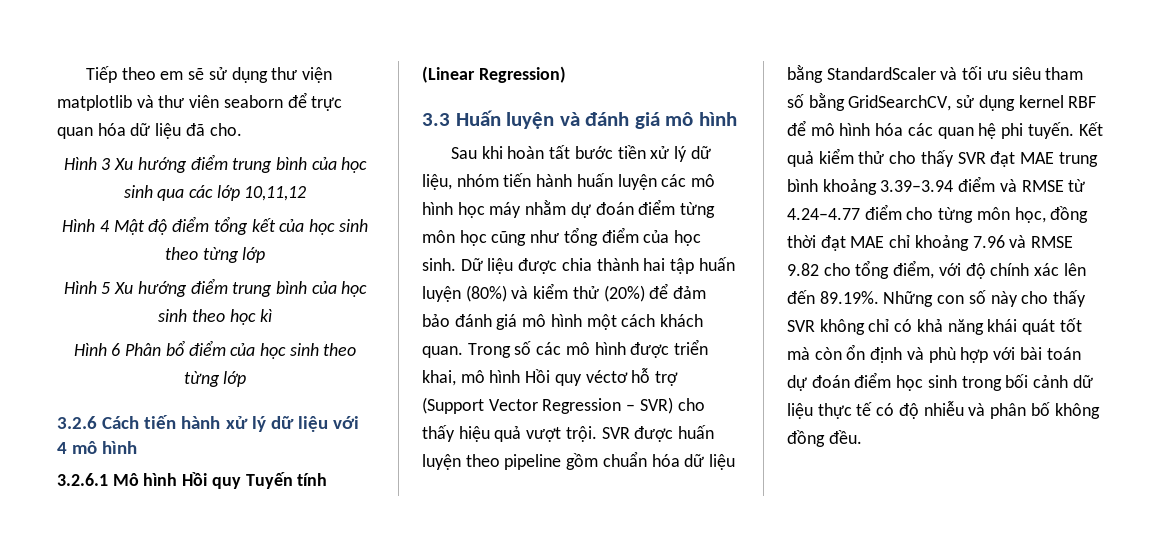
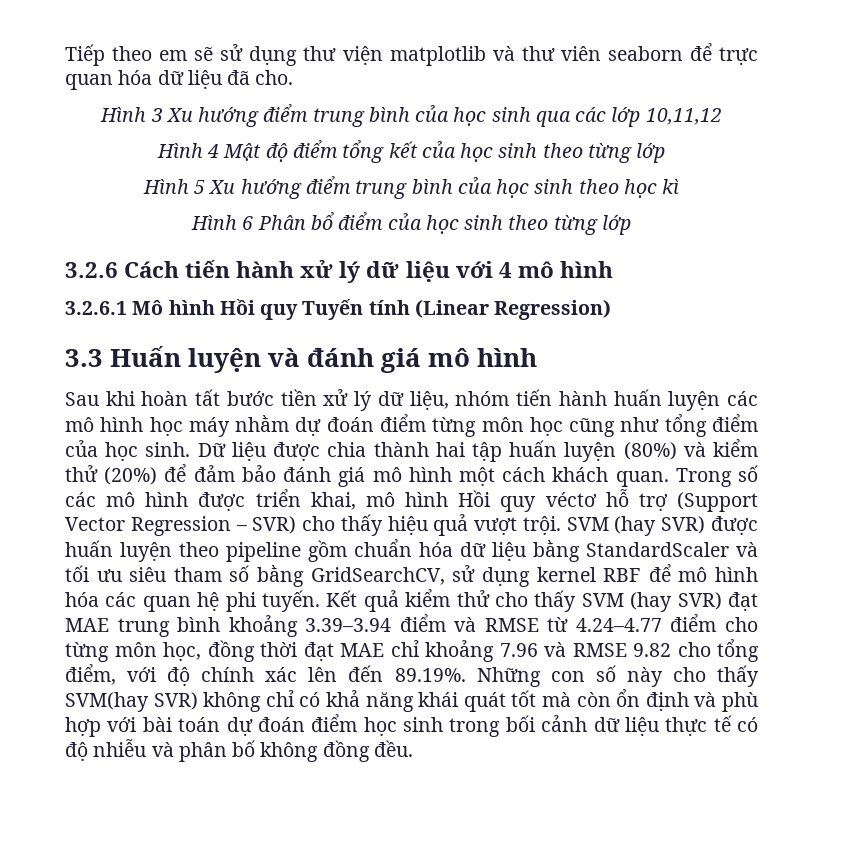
[601,427,630,439] SVR -> [566,516,706,536] SVM (hay SVR)
[957,152,986,164] SVR -> [581,592,722,612] SVM (hay SVR)
[787,320,815,332] SVR -> [65,692,198,712] SVM(hay SVR)

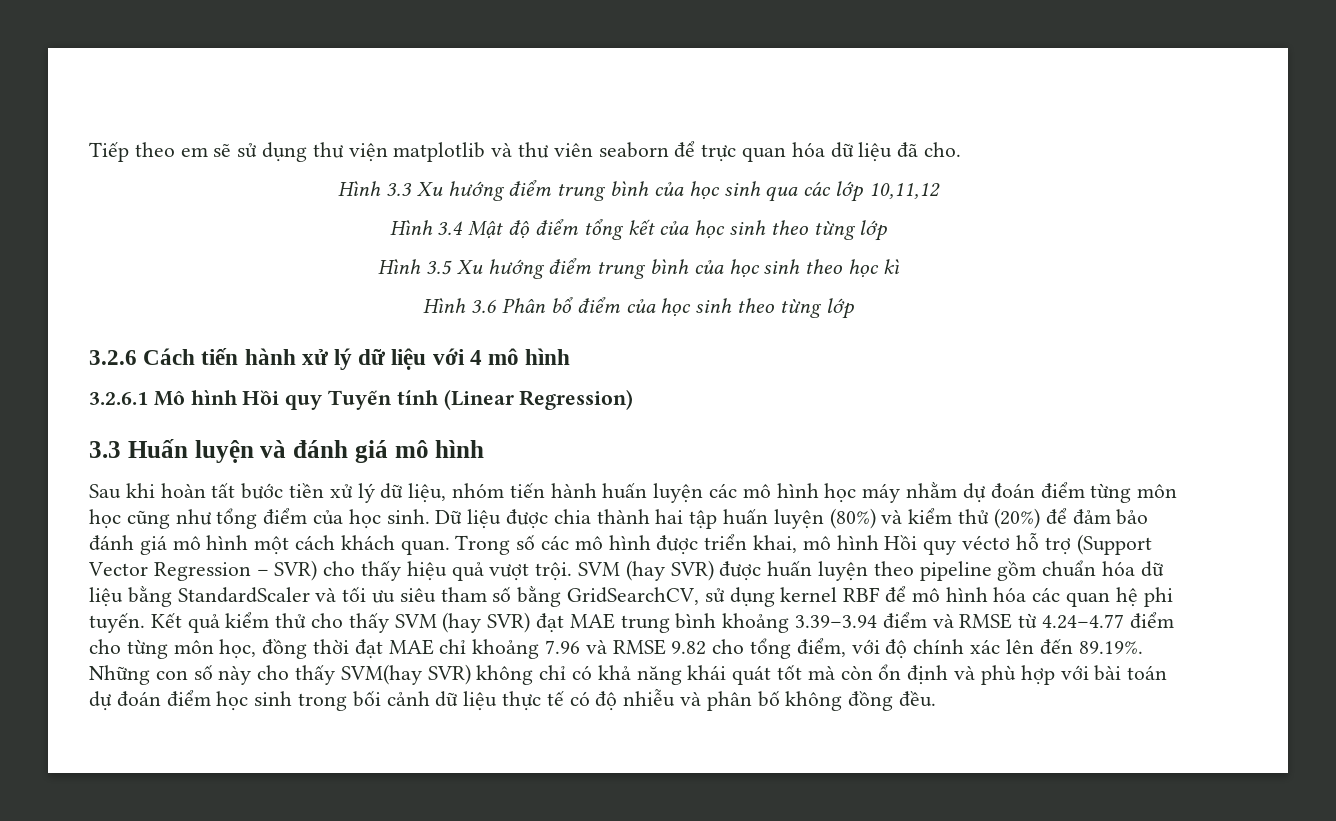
[150,108,163,122] 3 -> [386,183,413,196] 3.3
[207,144,220,158] 4 -> [437,221,464,235] 3.4
[194,180,206,194] 5 -> [425,260,452,275] 3.5
[242,216,254,230] 6 -> [471,299,498,313] 3.6

